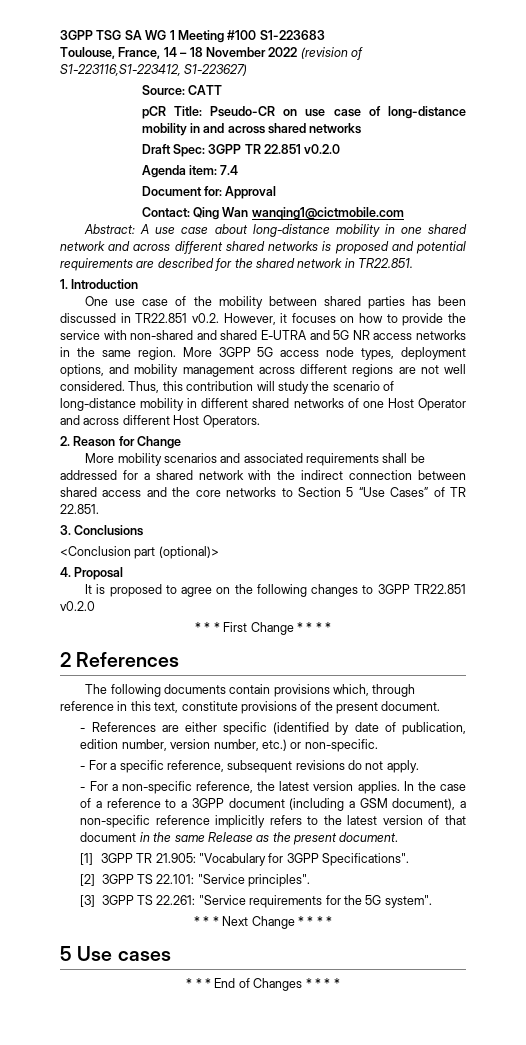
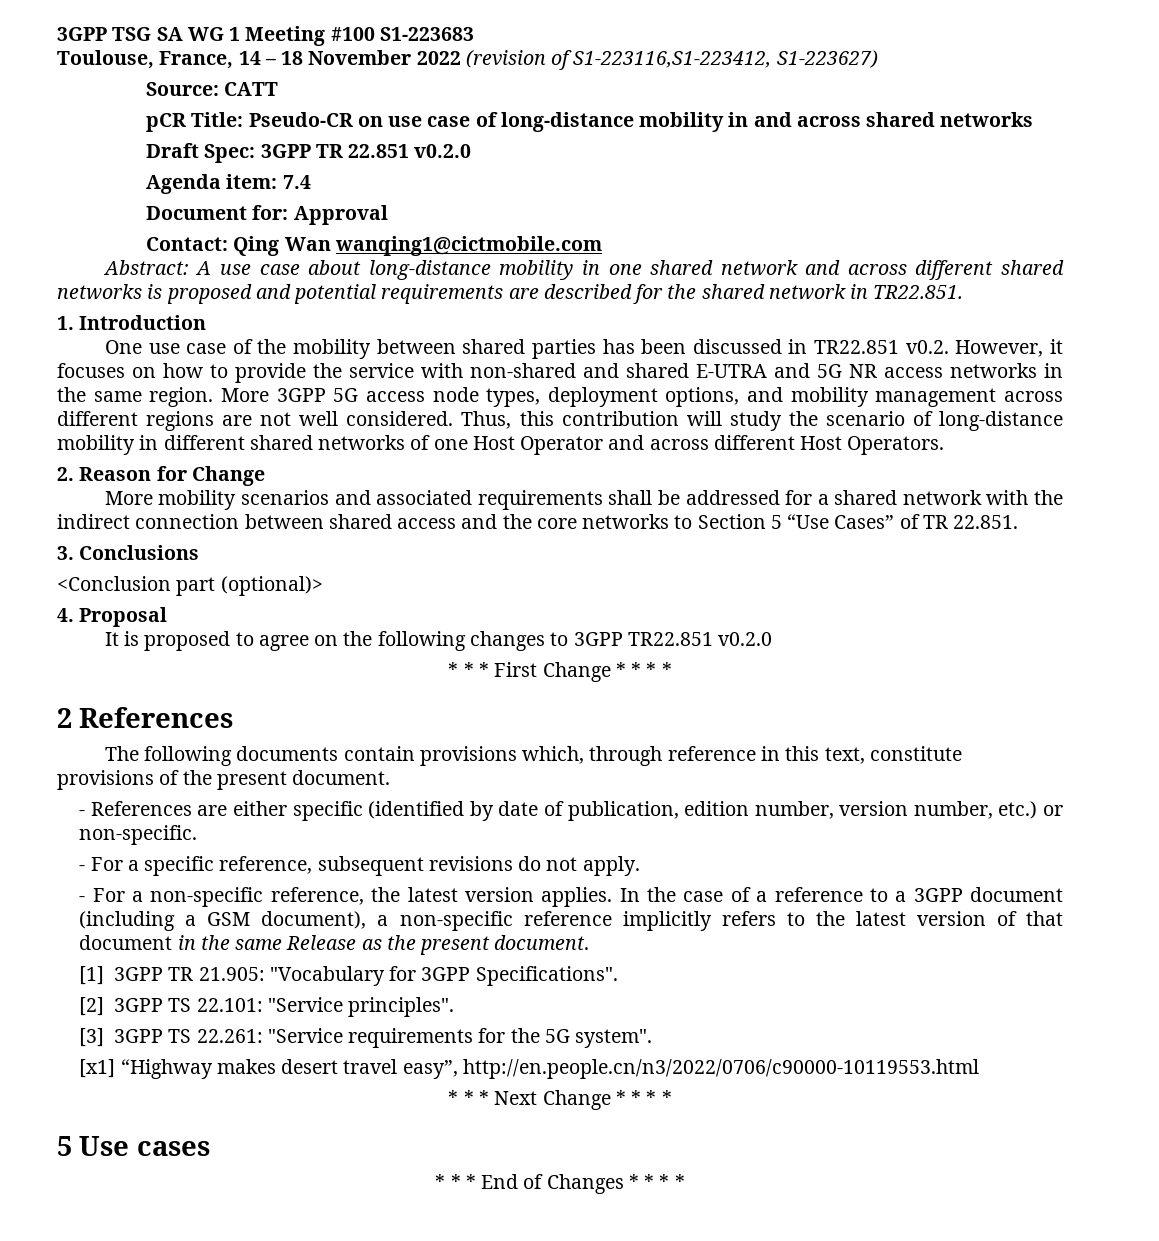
(432, 901) none -> [79,1059,979,1079] // [x1] “Highway makes desert travel easy”, http://en.people.cn/n3/2022/0706/c90000-10119553.html

